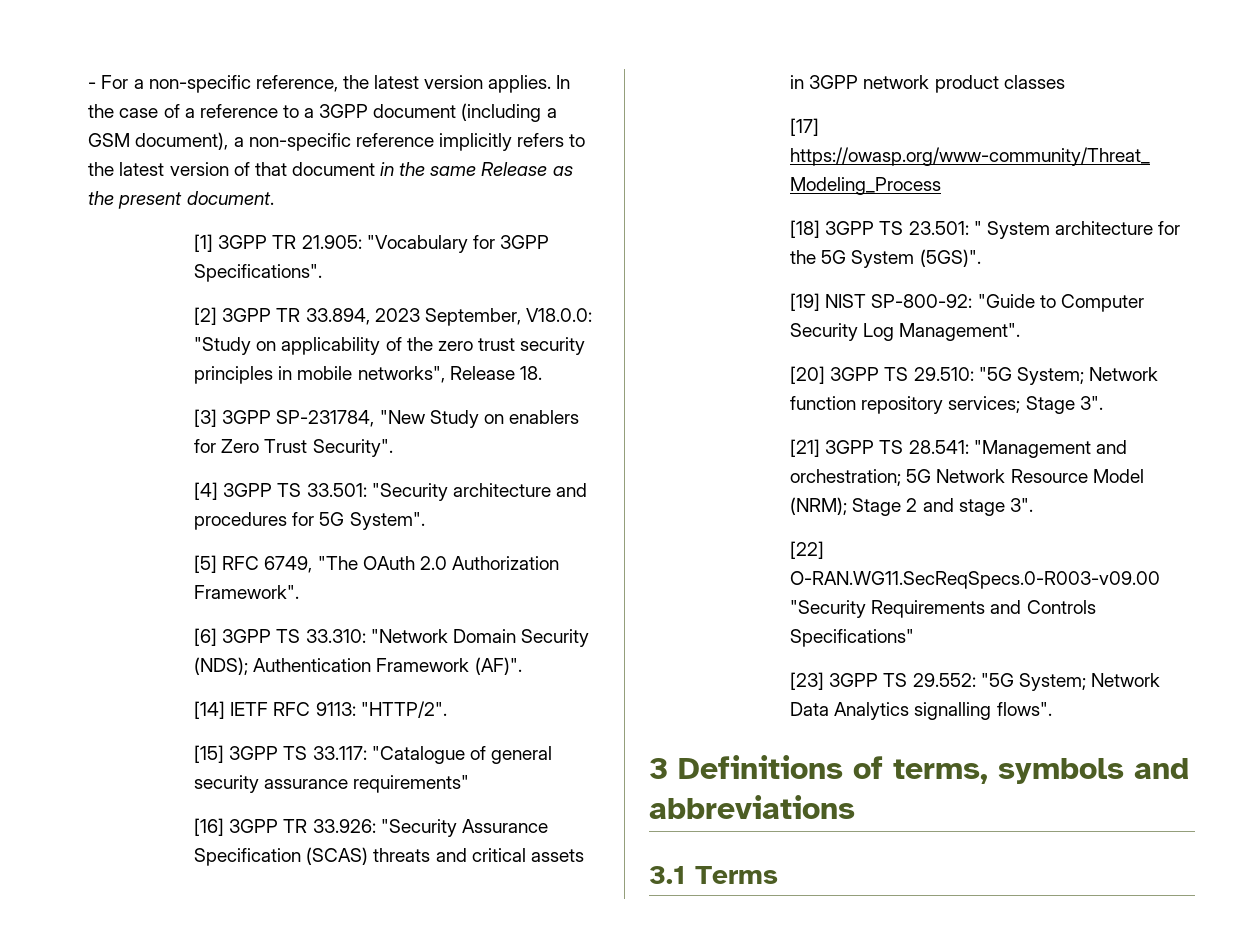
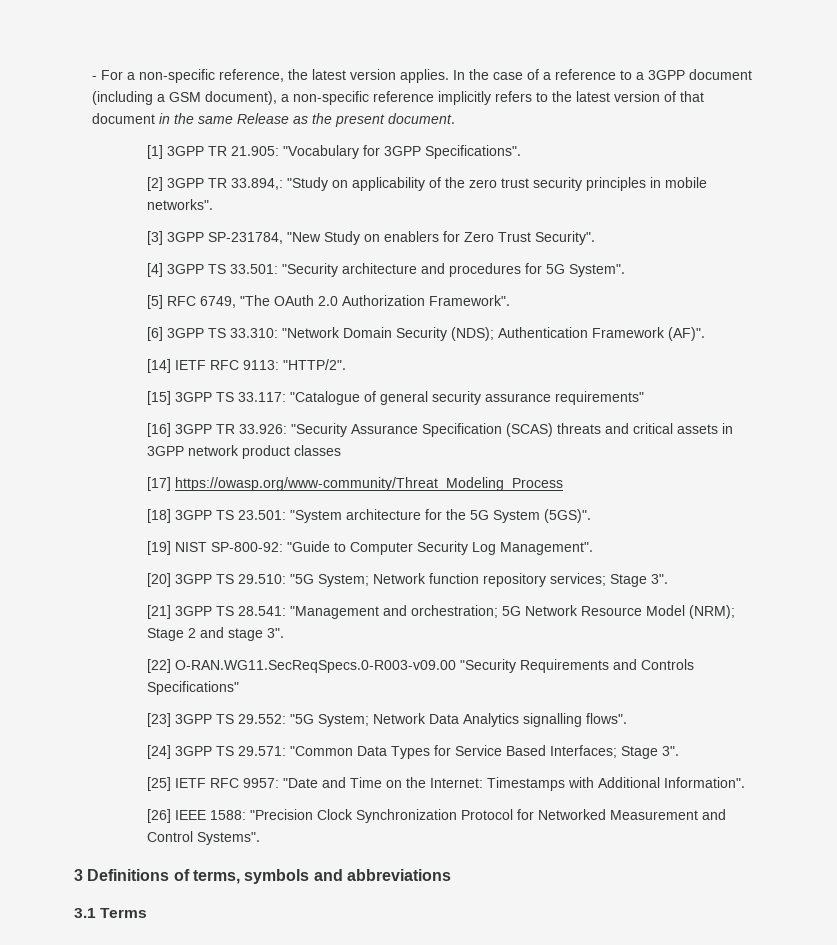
[305,308,592,326] 33.894, 2023 September, V18.0.0: -> [230,178,283,190] 33.894,:
[357,366,542,383] networks", Release 18. -> [146,199,213,210] networks".
[973,221,1050,239] " System -> [289,510,342,523] "System
(1052, 709) none -> [146,745,679,759] [146,777,745,791] [146,809,726,823] [146,831,260,845] // [24] 3GPP TS 29.571: "Common Data Types for Service Based Interfaces; Stage 3". // [25] IETF RFC 9957: "Date and Time on the Internet: Timestamps with Additional Information". // [26] IEEE 1588: "Precision Clock Synchronization Protocol for Networked Measurement and Control Systems".

